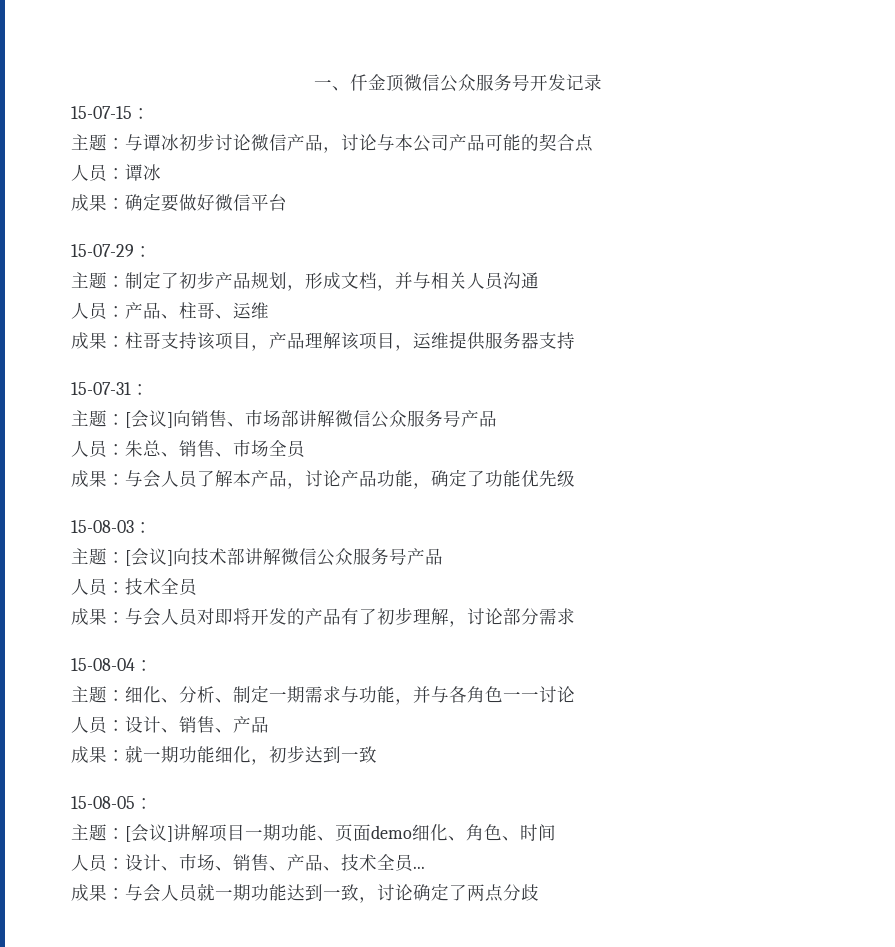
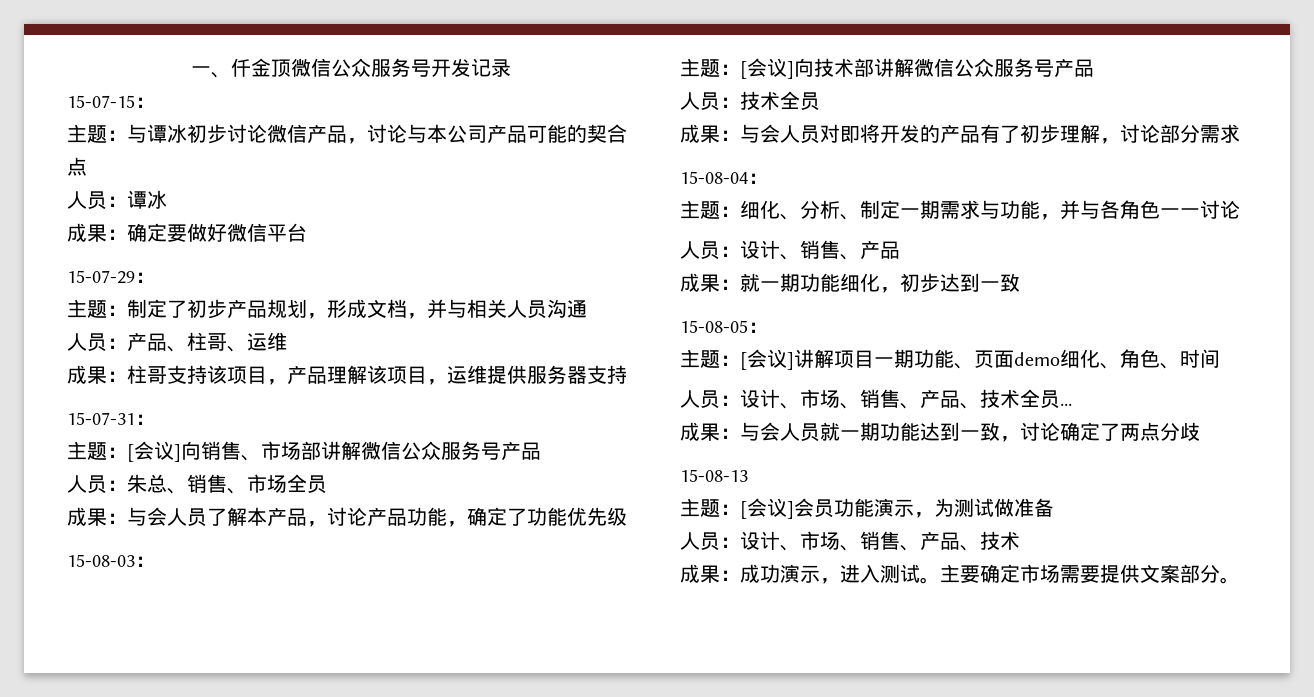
(539, 892) none -> [680,469,748,482] [680,498,1054,519] [680,531,1020,551] [680,564,1240,584] // 15-08-13 // 主题：[会议]会员功能演示，为测试做准备 // 人员：设计、市场、销售、产品、技术 // 成果：成功演示，进入测试。主要确定市场需要提供文案部分。

